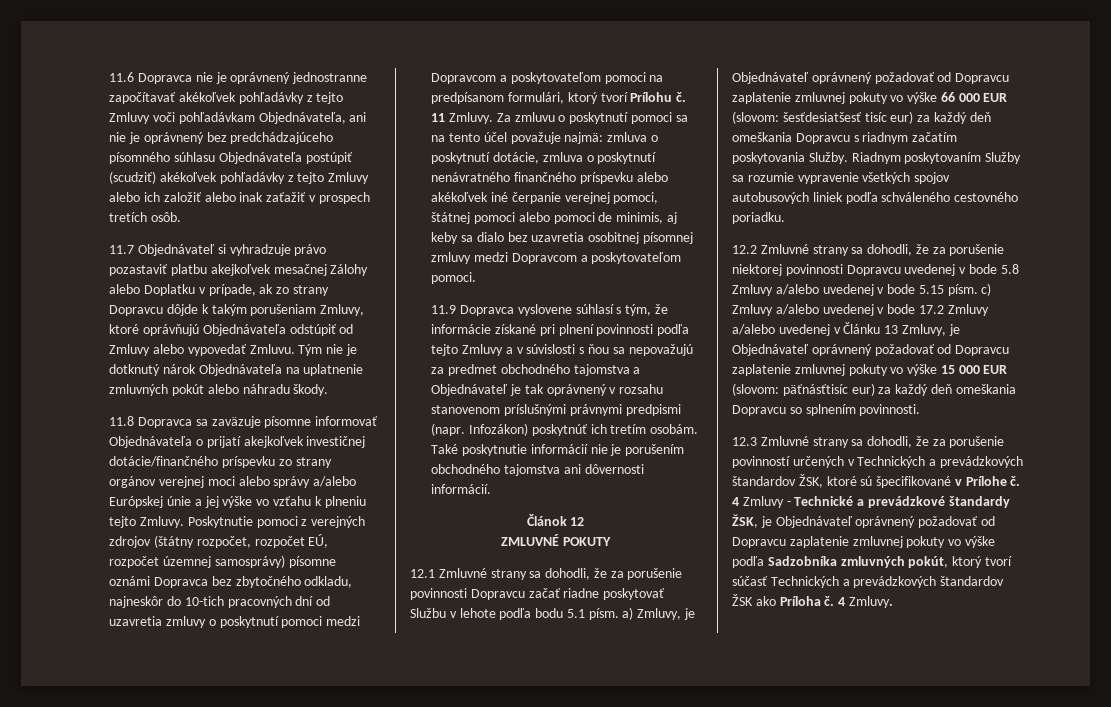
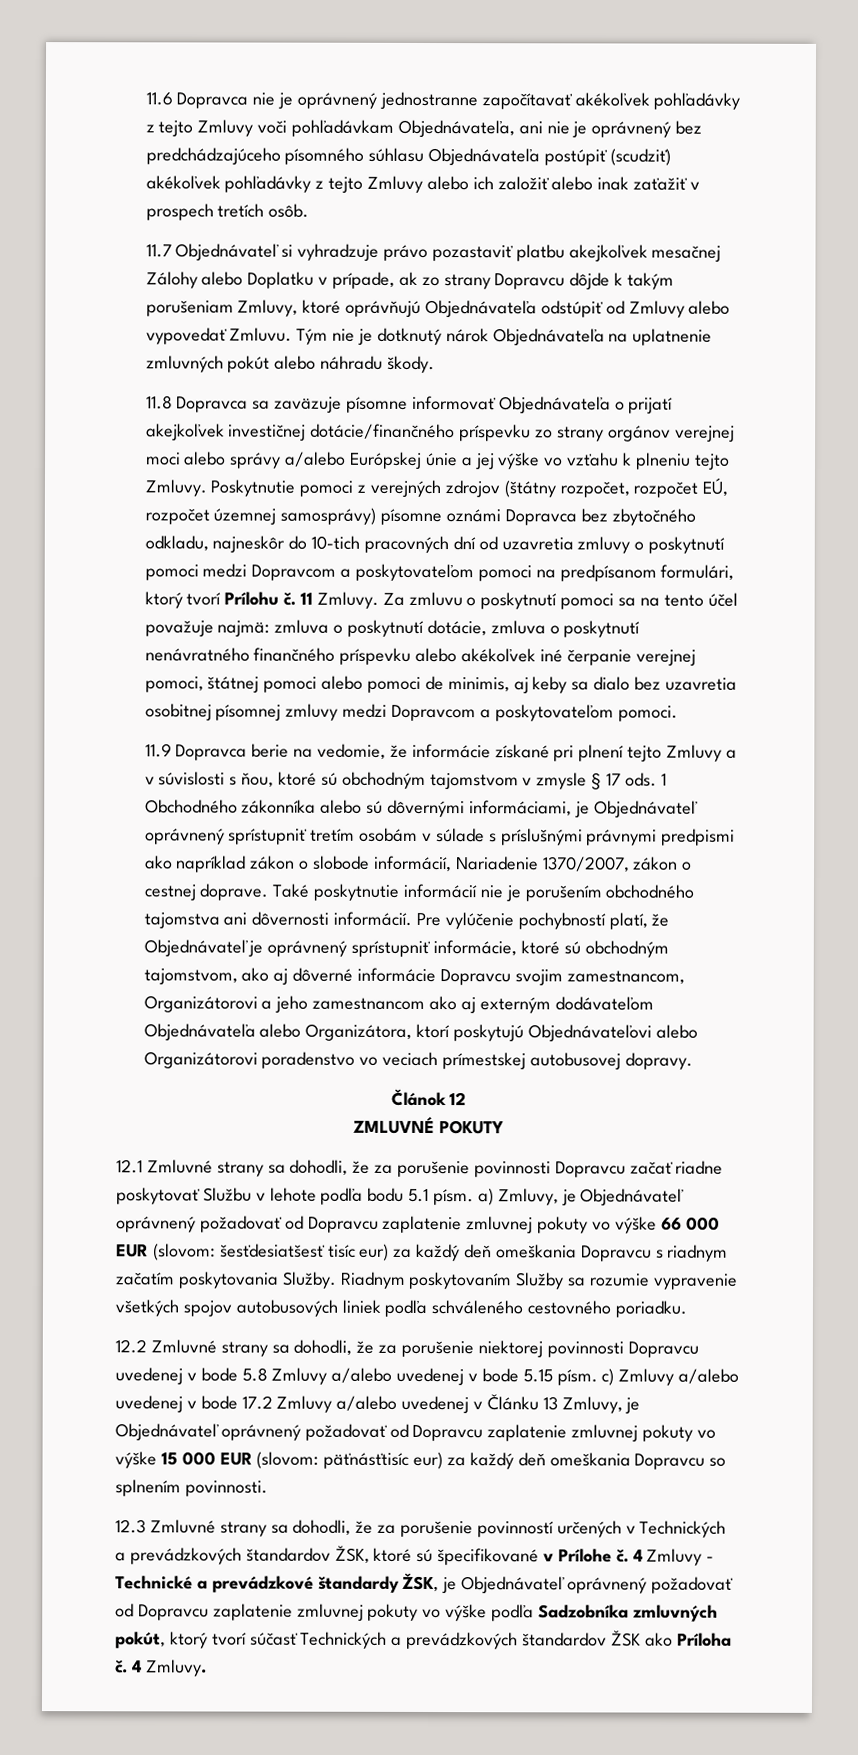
[517,304,652,316] vyslovene súhlasí s tým, -> [251,743,387,760] berie na vedomie,
[596,324,690,336] povinnosti podľa -> (625, 753) none
[587,344,693,356] [431,364,641,376] [431,384,664,396] [431,404,681,416] [431,423,699,436] ňou sa nepovažujú za predmet obchodného tajomstva a Objednávateľ je tak oprávnený v rozsahu stanovenom príslušnými právnymi predpismi (napr. Infozákon) poskytnúť ich tretím osobám. -> [241,771,667,790] [144,799,698,818] [144,827,736,846] [144,855,693,873] [143,883,269,901] ňou, ktoré sú obchodným tajomstvom v zmysle § 17 ods. 1 Obchodného zákonníka alebo sú dôvernými informáciami, je Objednávateľ oprávnený sprístupniť tretím osobám v súlade s príslušnými právnymi predpismi ako napríklad zákon o slobode informácií, Nariadenie 1370/2007, zákon o cestnej doprave.
(492, 489) none -> [416,912,670,930] [143,939,669,958] [143,967,685,986] [143,995,654,1014] [143,1023,698,1042] [143,1051,693,1070] Pre vylúčenie pochybností platí, že Objednávateľ je oprávnený sprístupniť informácie, ktoré sú obchodným tajomstvom, ako aj dôverné informácie Dopravcu svojim zamestnancom, Organizátorovi a jeho zamestnancom ako aj externým dodávateľom Objednávateľa alebo Organizátora, ktorí poskytujú Objednávateľovi alebo Organizátorovi poradenstvo vo veciach prímestskej autobusovej dopravy.

